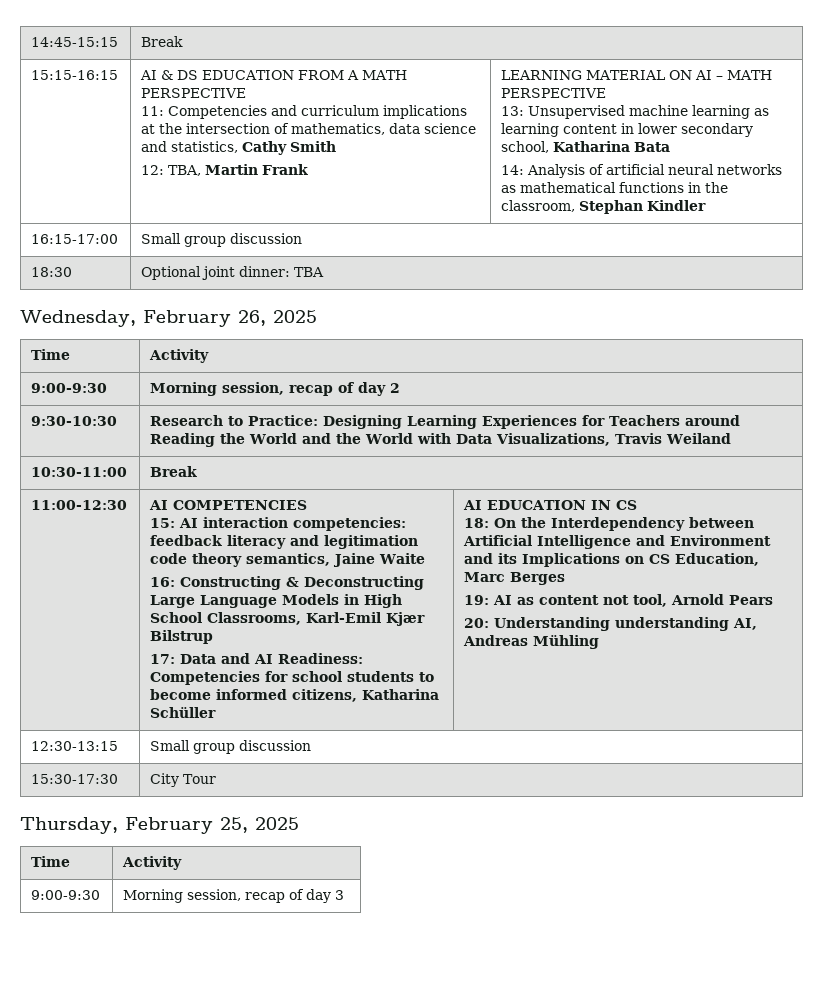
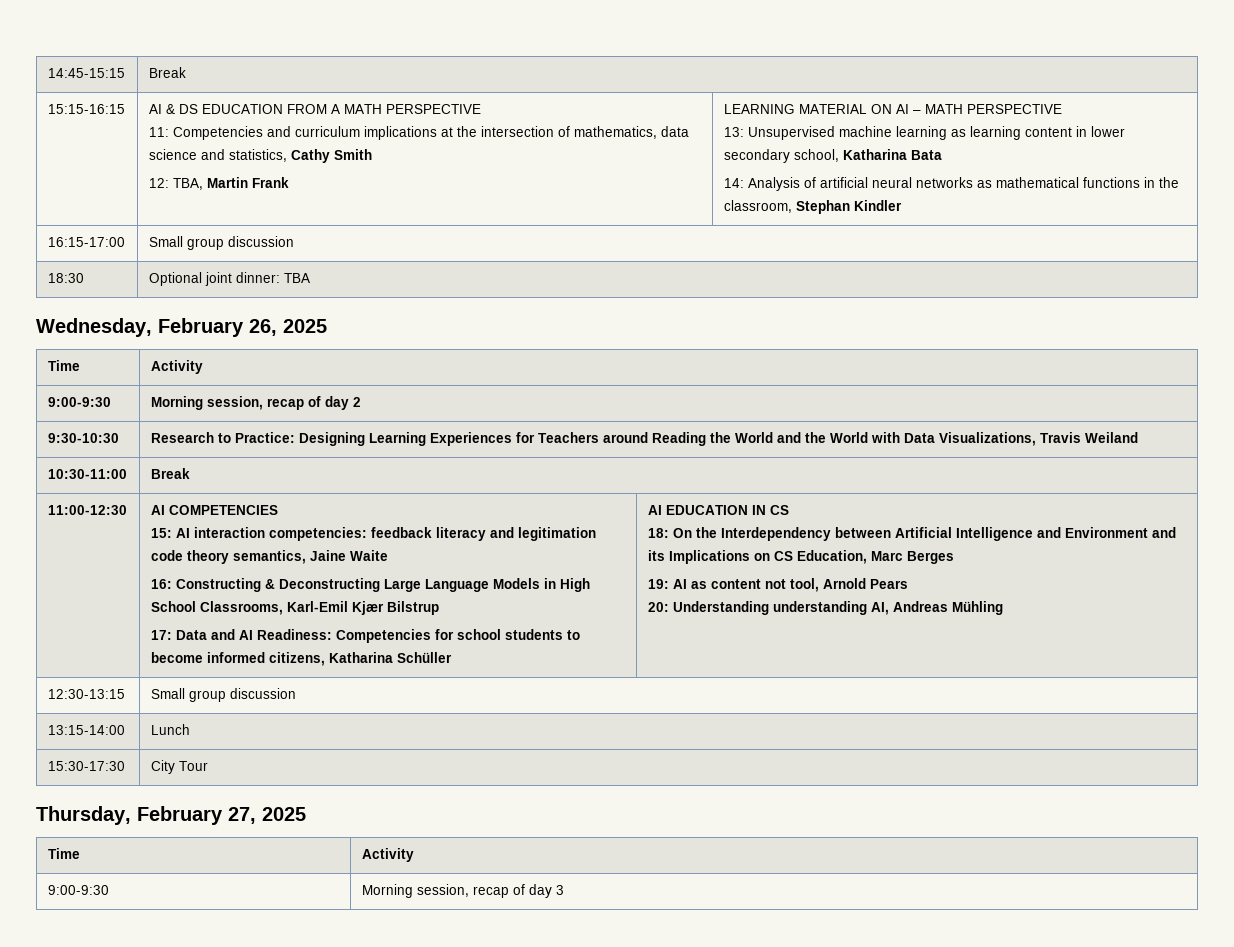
(312, 745) none -> [47,725,125,735] [150,724,190,735] // 13:15-14:00 | Lunch
[220,817,248,833] 25, -> [228,807,256,824] 27,

